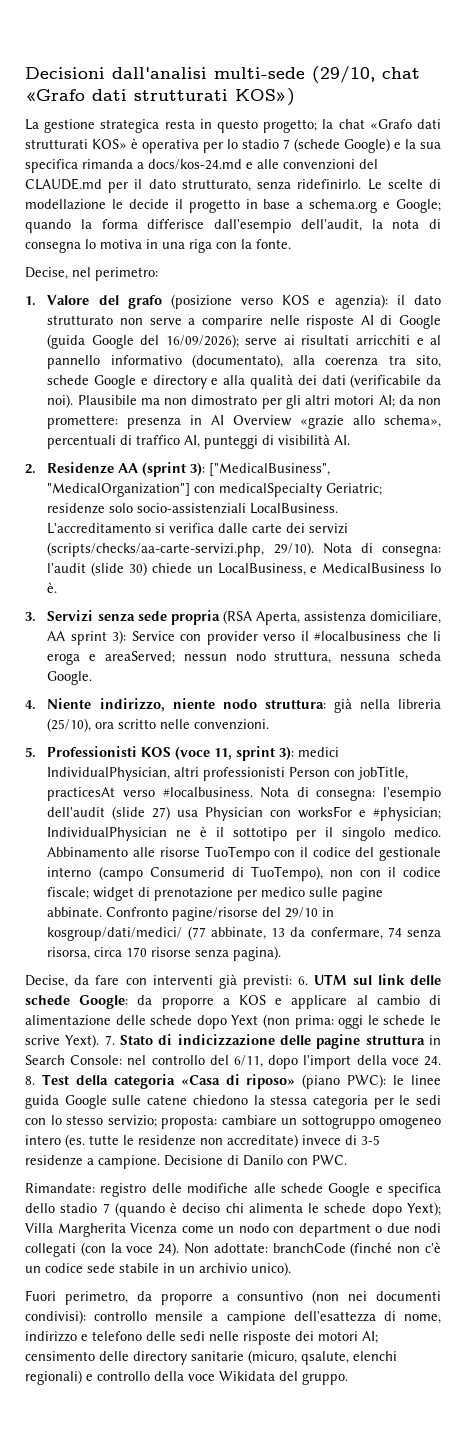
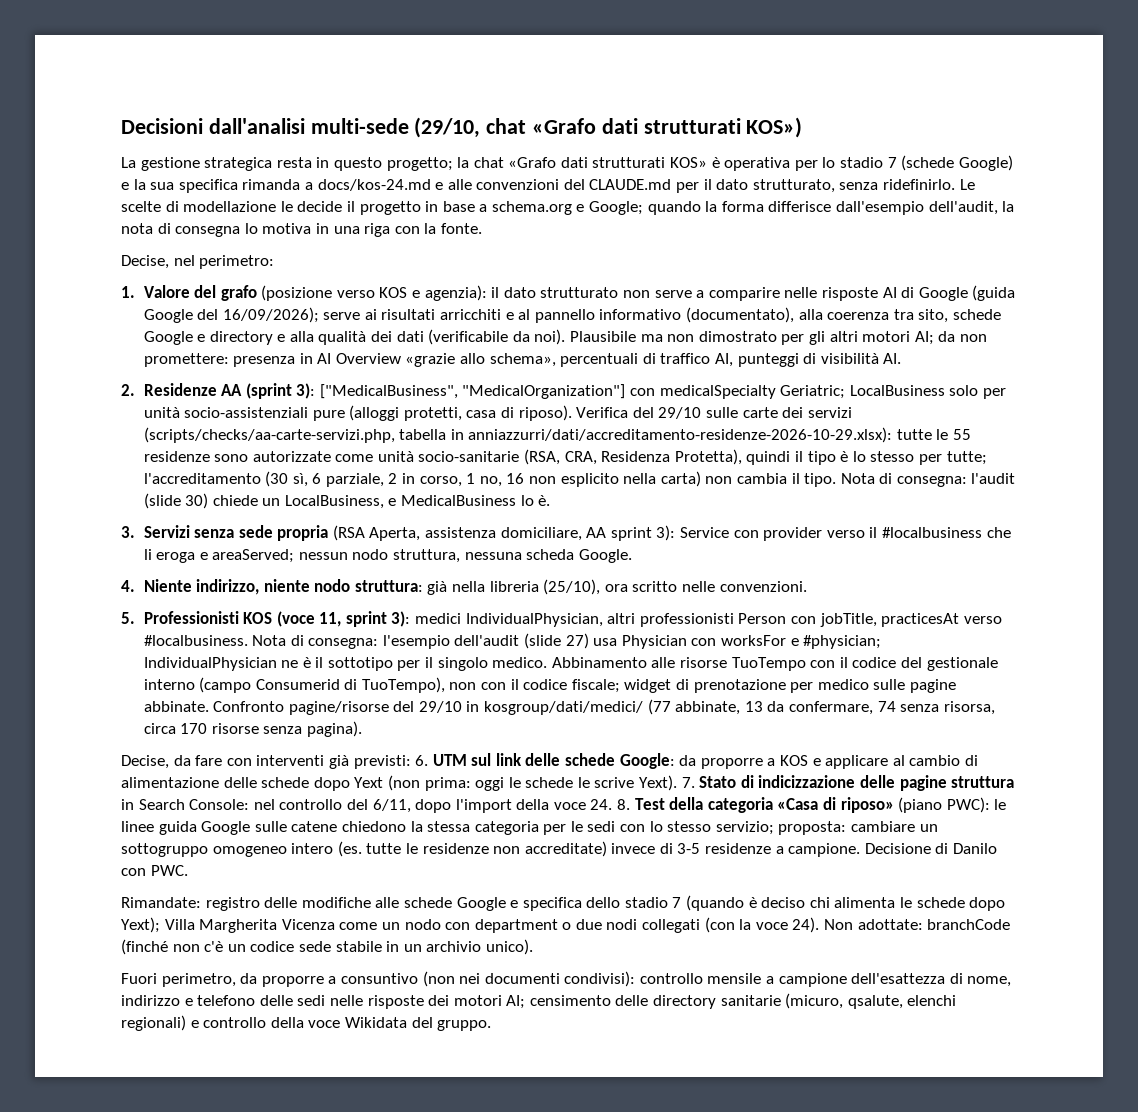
[47,503,339,514] [47,523,349,534] [47,542,314,557] residenze solo socio-assistenziali LocalBusiness. L'accreditamento si verifica dalle carte dei servizi (scripts/checks/aa-carte-servizi.php, 29/10). -> [849,385,1006,399] [143,405,852,421] [143,427,972,443] [143,449,987,465] [143,471,837,487] LocalBusiness solo per unità socio-assistenziali pure (alloggi protetti, casa di riposo). Verifica del 29/10 sulle carte dei servizi (scripts/checks/aa-carte-servizi.php, tabella in anniazzurri/dati/accreditamento-residenze-2026-10-29.xlsx): tutte le 55 residenze sono autorizzate come unità socio-sanitarie (RSA, CRA, Residenza Protetta), quindi il tipo è lo stesso per tutte; l'accreditamento (30 sì, 6 parziale, 2 in corso, 1 no, 16 non esplicito nella carta) non cambia il tipo.

